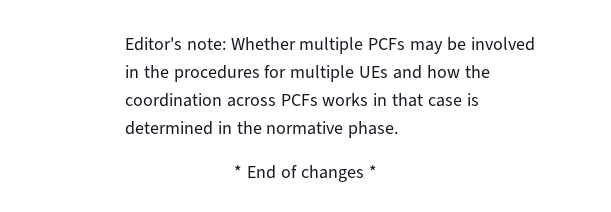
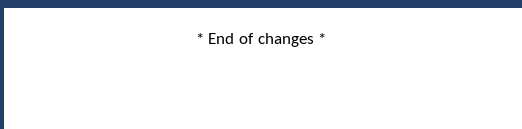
[124,37,535,54] [124,65,490,82] [124,93,479,107] [124,121,399,138] Editor's note: Whether multiple PCFs may be involved in the procedures for multiple UEs and how the coordination across PCFs works in that case is determined in the normative phase. // -> (195, 38) none

